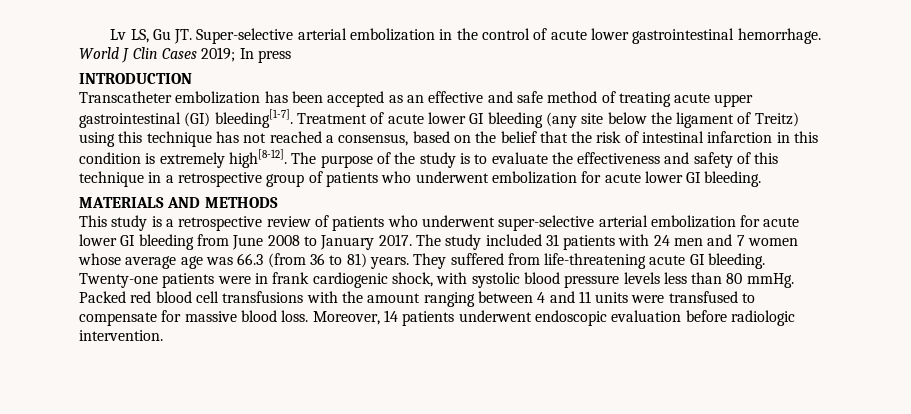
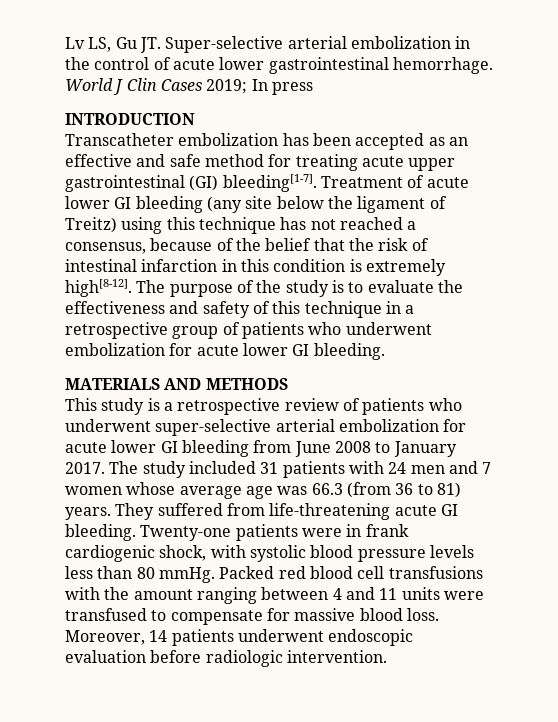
[601,91,616,103] of -> [268,154,292,167] for
[412,131,471,143] based on -> [150,238,234,251] because of

